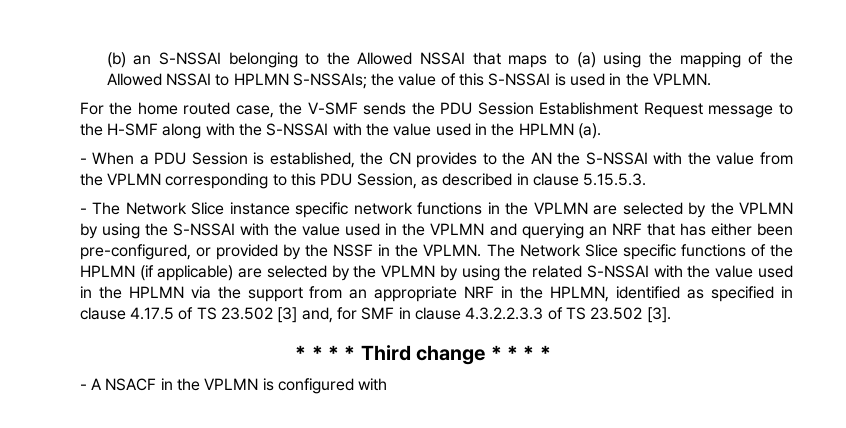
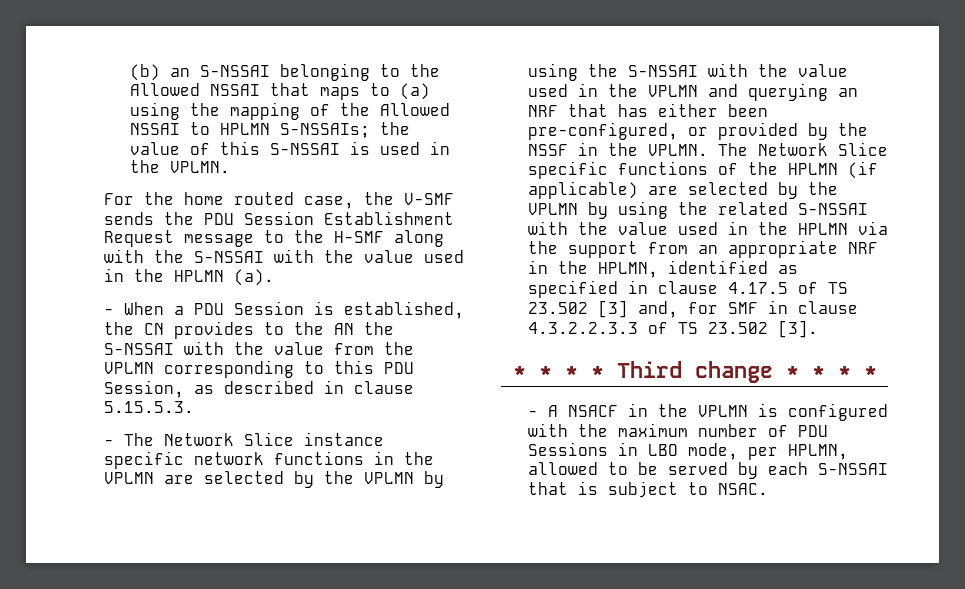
(388, 384) none -> [577,423,828,437] [527,442,848,460] [527,462,888,479] [527,481,768,498] the maximum number of PDU Sessions in LBO mode, per HPLMN, allowed to be served by each S-NSSAI that is subject to NSAC.

